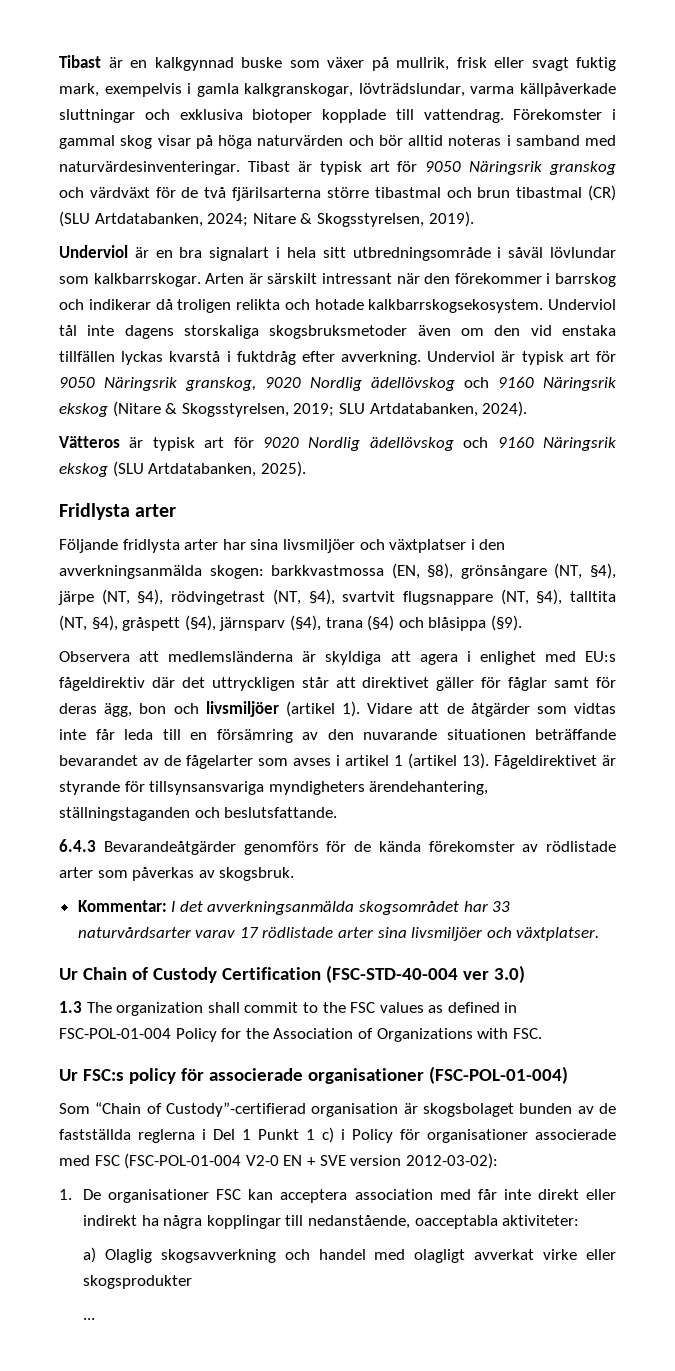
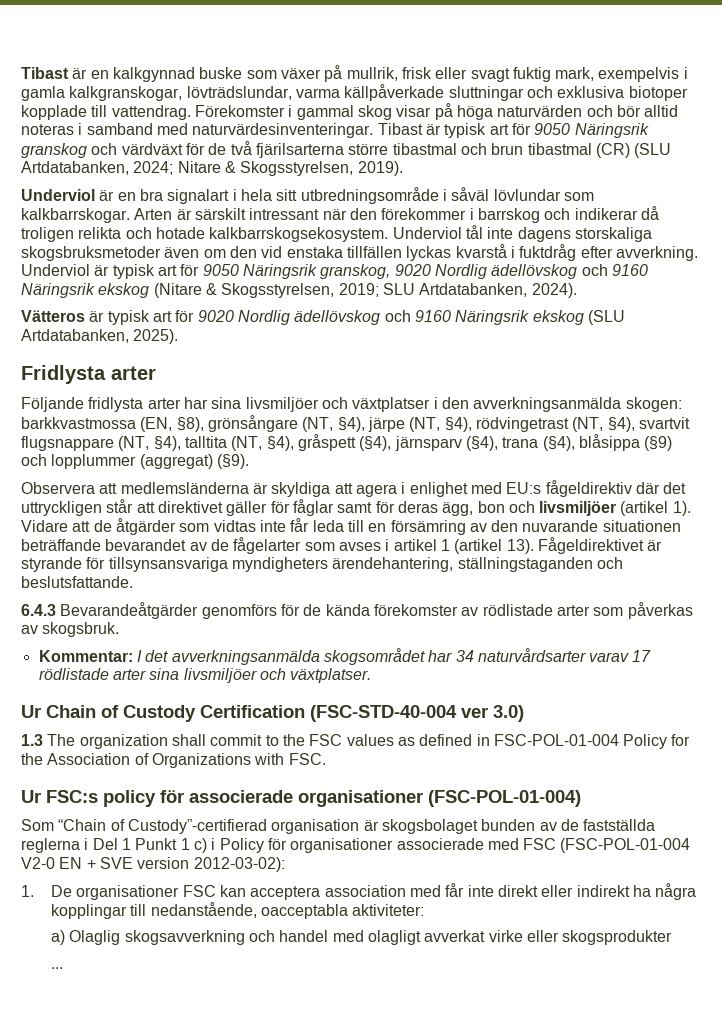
[367,615,487,631] (§4) och blåsippa -> [542,434,673,451] [21,454,213,469] (§4), blåsippa (§9) och lopplummer (aggregat)
[492,901,511,912] 33 -> [455,650,474,662] 34

